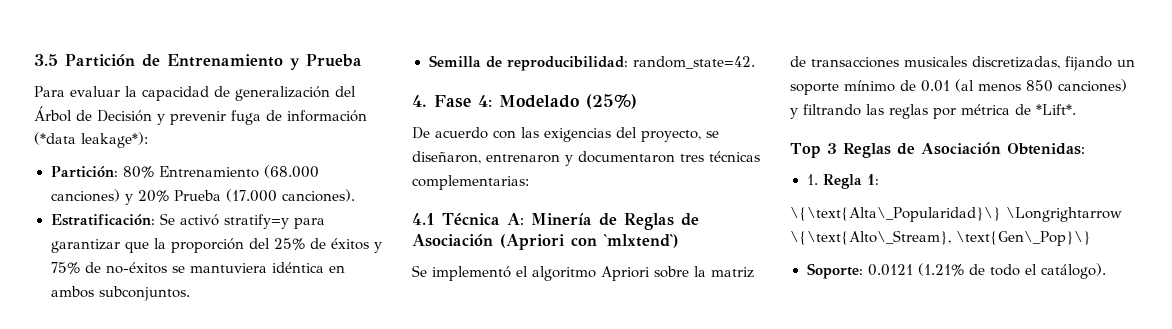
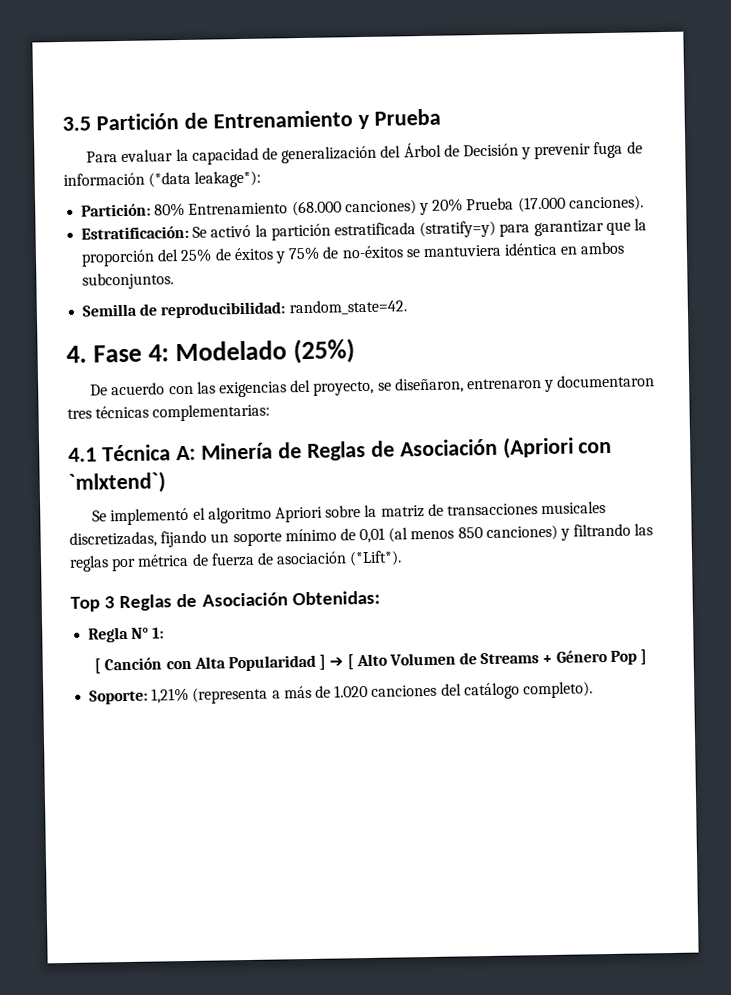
[223,214,289,229] stratify=y -> [254,220,497,241] la partición estratificada (stratify=y)
[921,80,950,92] 0.01 -> [359,527,386,544] 0,01
[1036,104,1076,115] *Lift*. -> [210,550,403,567] fuerza de asociación (*Lift*).
[806,174,862,189] 1. Regla -> [88,626,150,643] Regla N°
[790,207,1122,222] [790,230,1091,246] [806,263,1106,279] \{\text{Alta\_Popularidad}\} \Longrightarrow \{\text{Alto\_Stream}, \text{Gen\_Pop}\} // Soporte: 0.0121 (1.21% de todo el catálogo). -> [94,649,647,674] [89,681,593,705] [ Canción con Alta Popularidad ] ➔ [ Alto Volumen de Streams + Género Pop ] // Soporte: 1,21% (representa a más de 1.020 canciones del catálogo completo).

